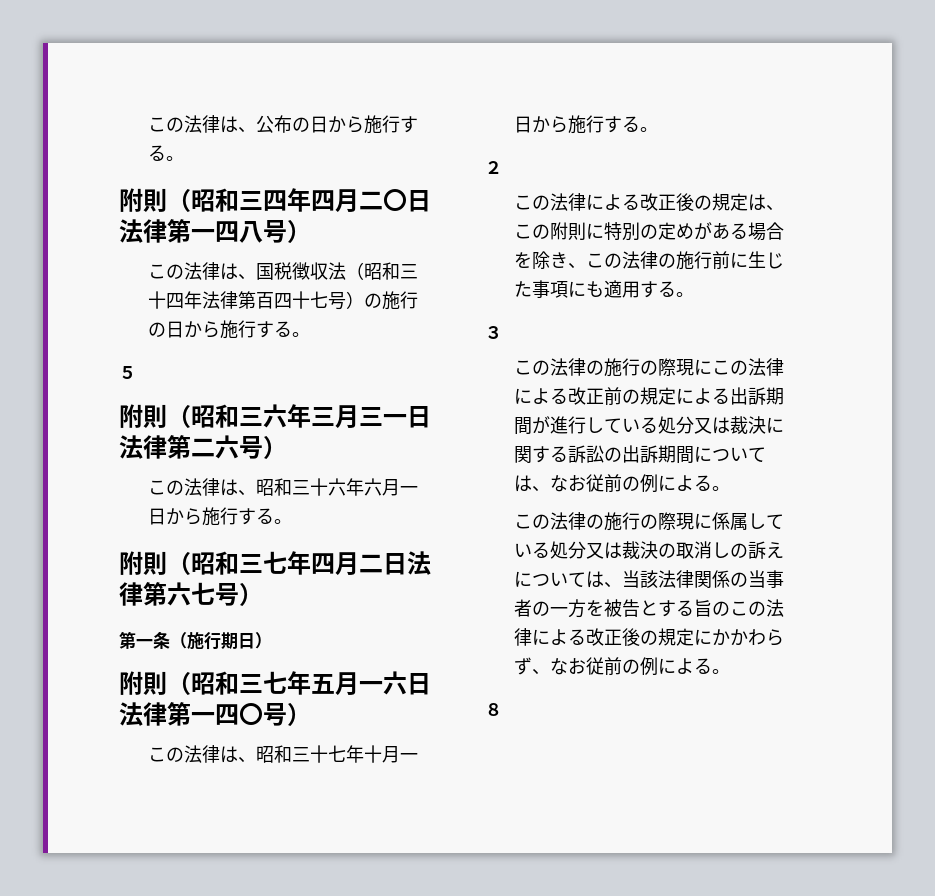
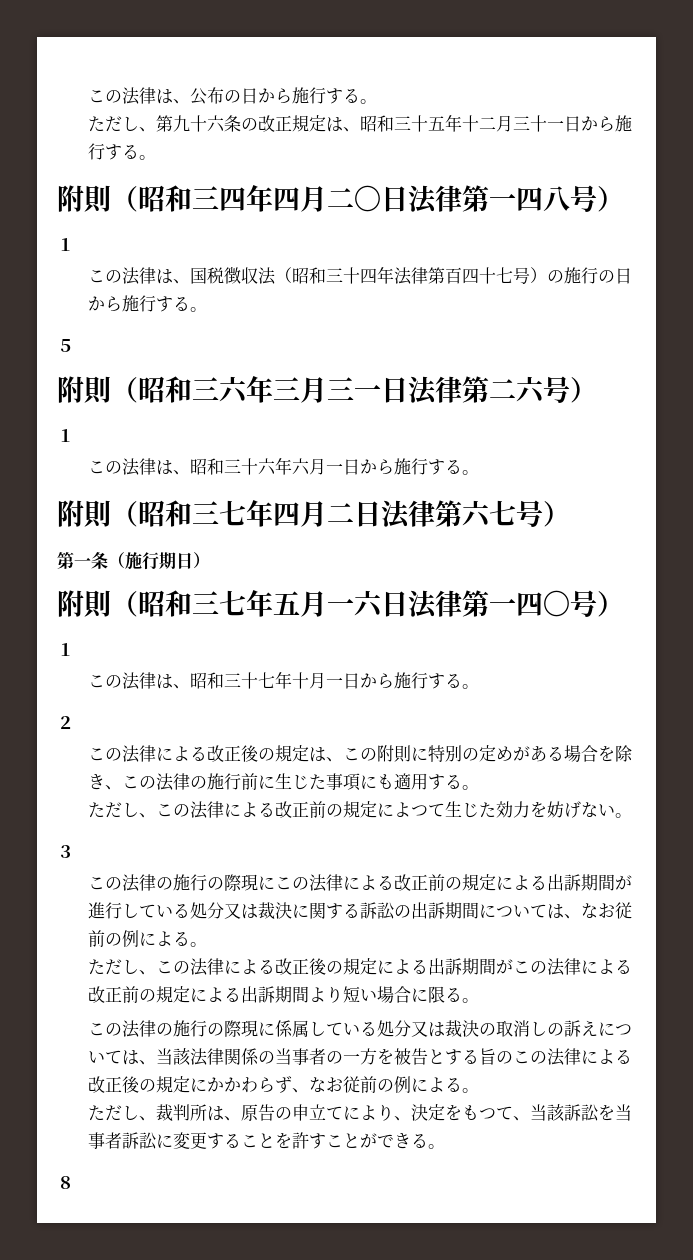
(184, 158) none -> [87,114,632,132] [87,143,156,160] // ただし、第九十六条の改正規定は、昭和三十五年十二月三十一日から施行する。
(311, 231) none -> [57,238,74,251] // １
(287, 447) none -> [57,429,74,442] // １
(311, 714) none -> [57,643,74,656] // １
(694, 294) none -> [87,801,632,819] // ただし、この法律による改正前の規定によつて生じた効力を妨げない。
(730, 488) none -> [87,958,632,976] [87,986,479,1003] // ただし、この法律による改正後の規定による出訴期間がこの法律による改正前の規定による出訴期間より短い場合に限る。
(730, 671) none -> [87,1104,632,1122] [87,1132,445,1150] // ただし、裁判所は、原告の申立てにより、決定をもつて、当該訴訟を当事者訴訟に変更することを許すことができる。

